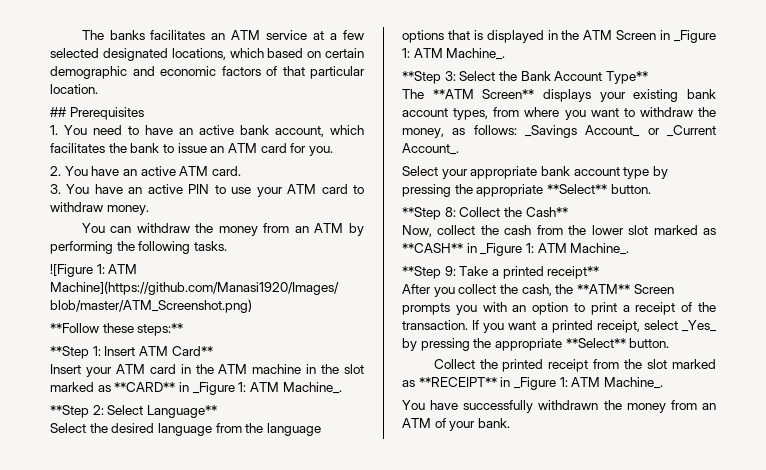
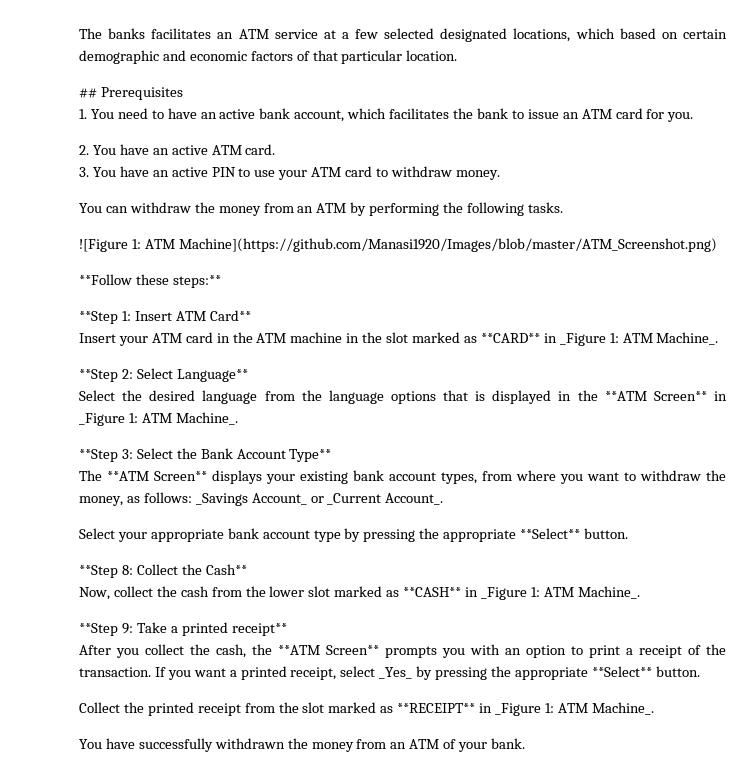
[583,30,657,40] ATM Screen -> [604,391,707,401] **ATM Screen**
[576,284,674,294] **ATM** Screen -> [278,645,379,655] **ATM Screen**

